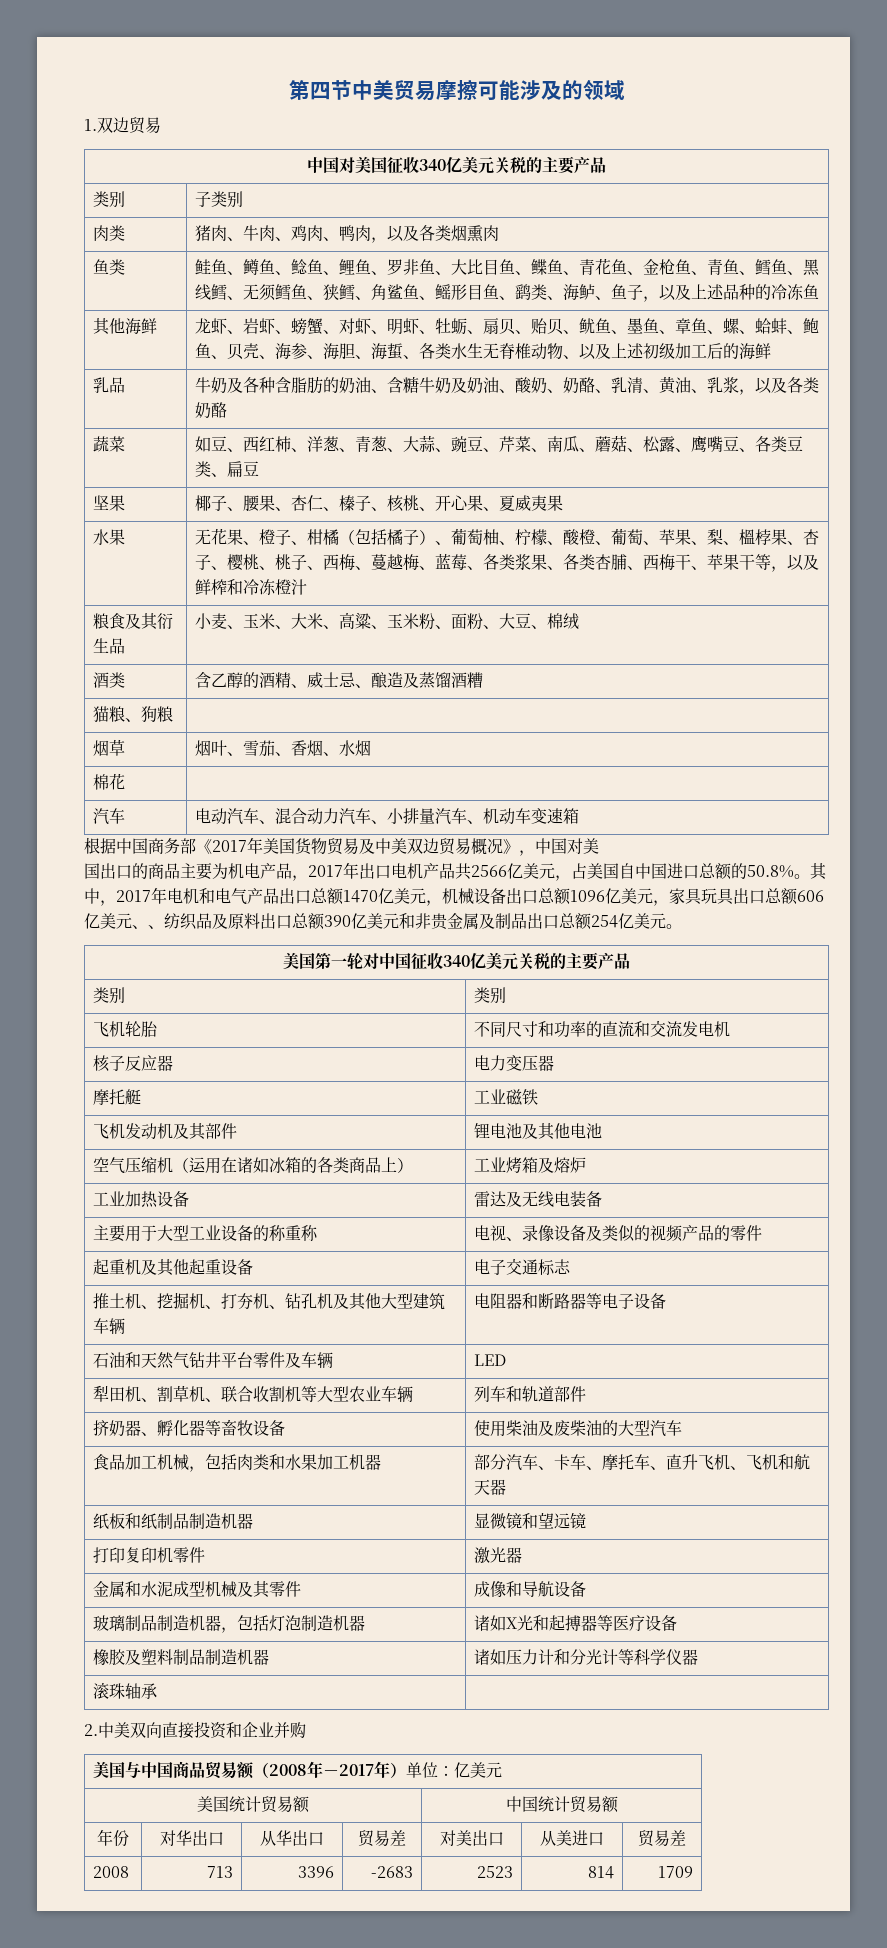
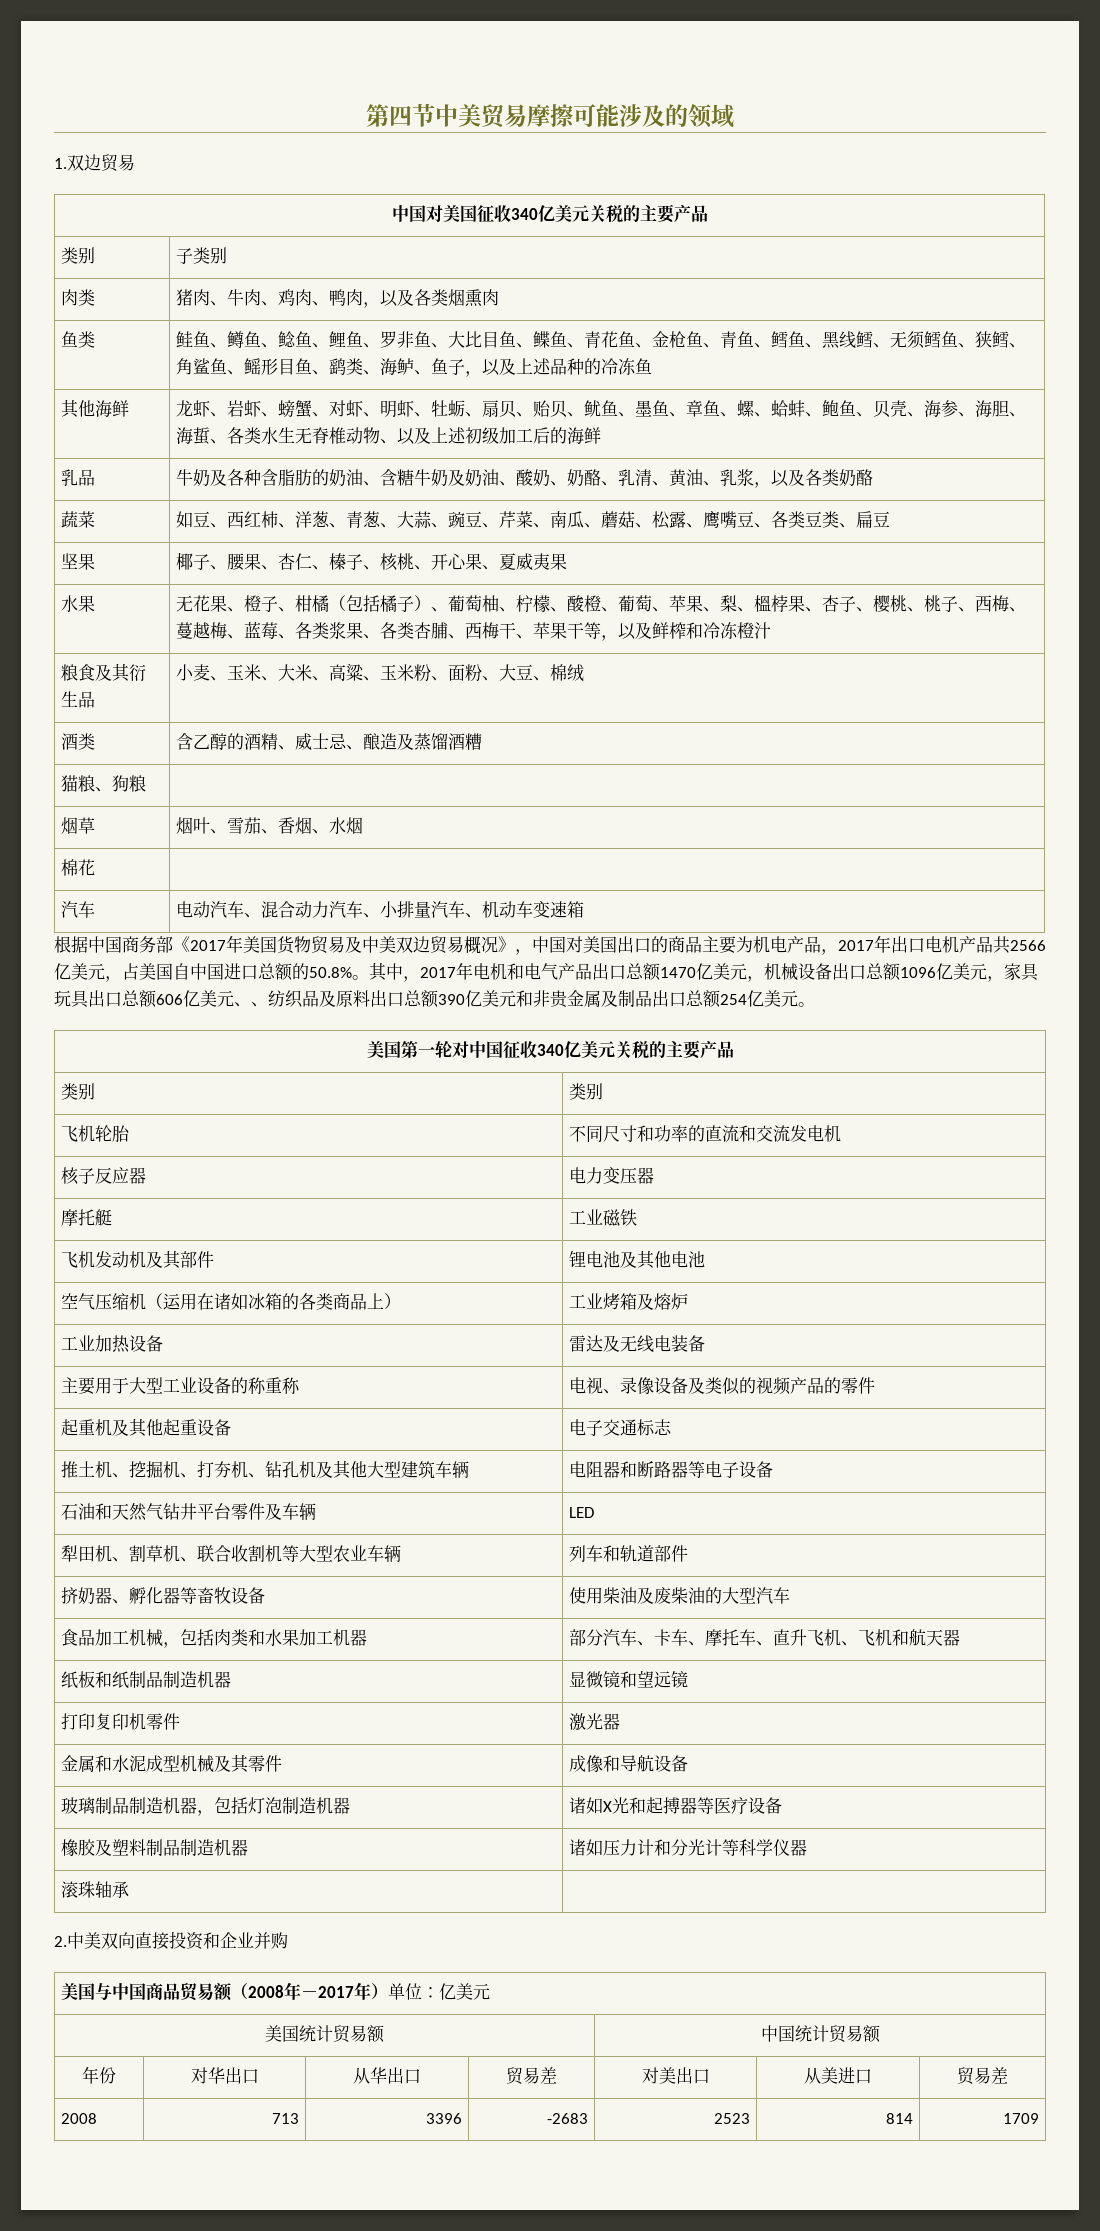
(599, 846) // -> (600, 944) none

